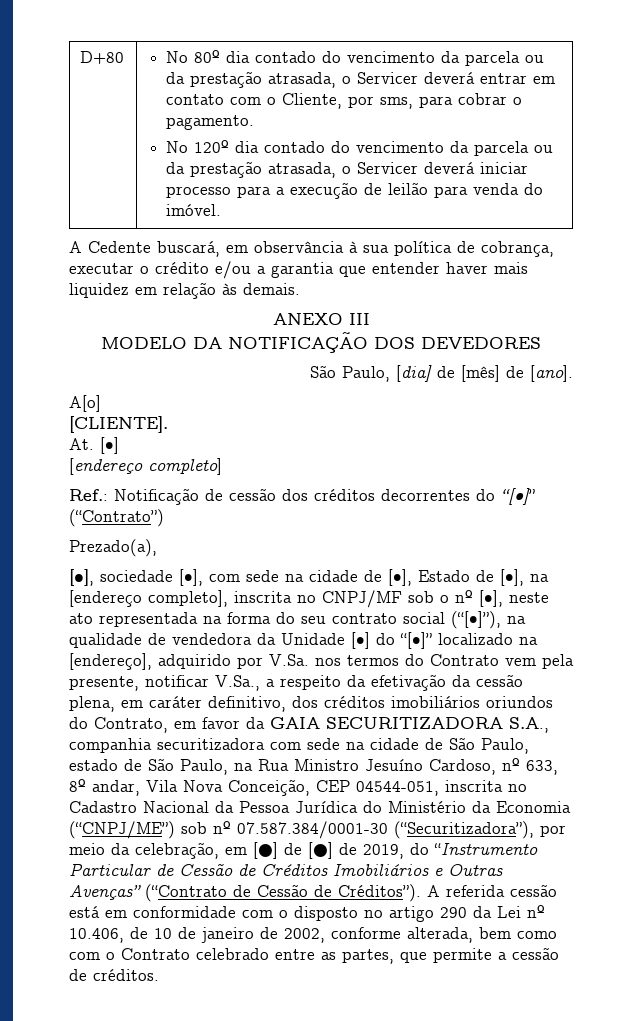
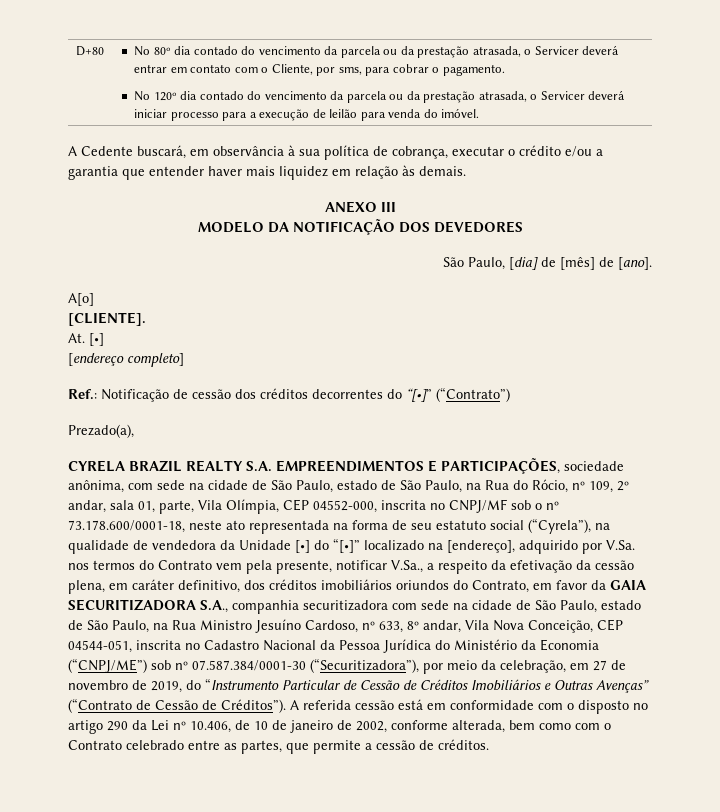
[69,569,549,586] [69,590,228,607] [•], sociedade [•], com sede na cidade de [•], Estado de [•], na [endereço completo], -> [68,458,624,474] [68,479,629,493] [68,499,377,514] CYRELA BRAZIL REALTY S.A. EMPREENDIMENTOS E PARTICIPAÇÕES, sociedade anônima, com sede na cidade de São Paulo, estado de São Paulo, na Rua do Rócio, nº 109, 2º andar, sala 01, parte, Vila Olímpia, CEP 04552-000,
[479,590,503,607] [•], -> [68,520,185,533] 73.178.600/0001-18,
[276,611,501,629] do seu contrato social (“[•]”), -> [392,518,591,534] de seu estatuto social (“Cyrela”),
[253,842,333,859] [●] de [●] -> [593,660,626,671] [68,680,128,690] 27 de novembro

